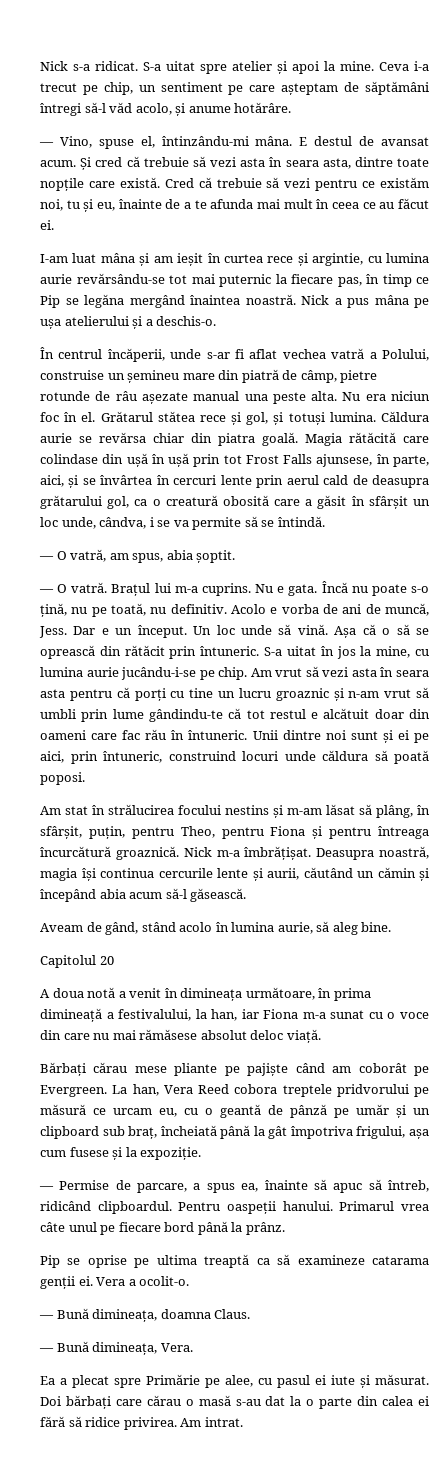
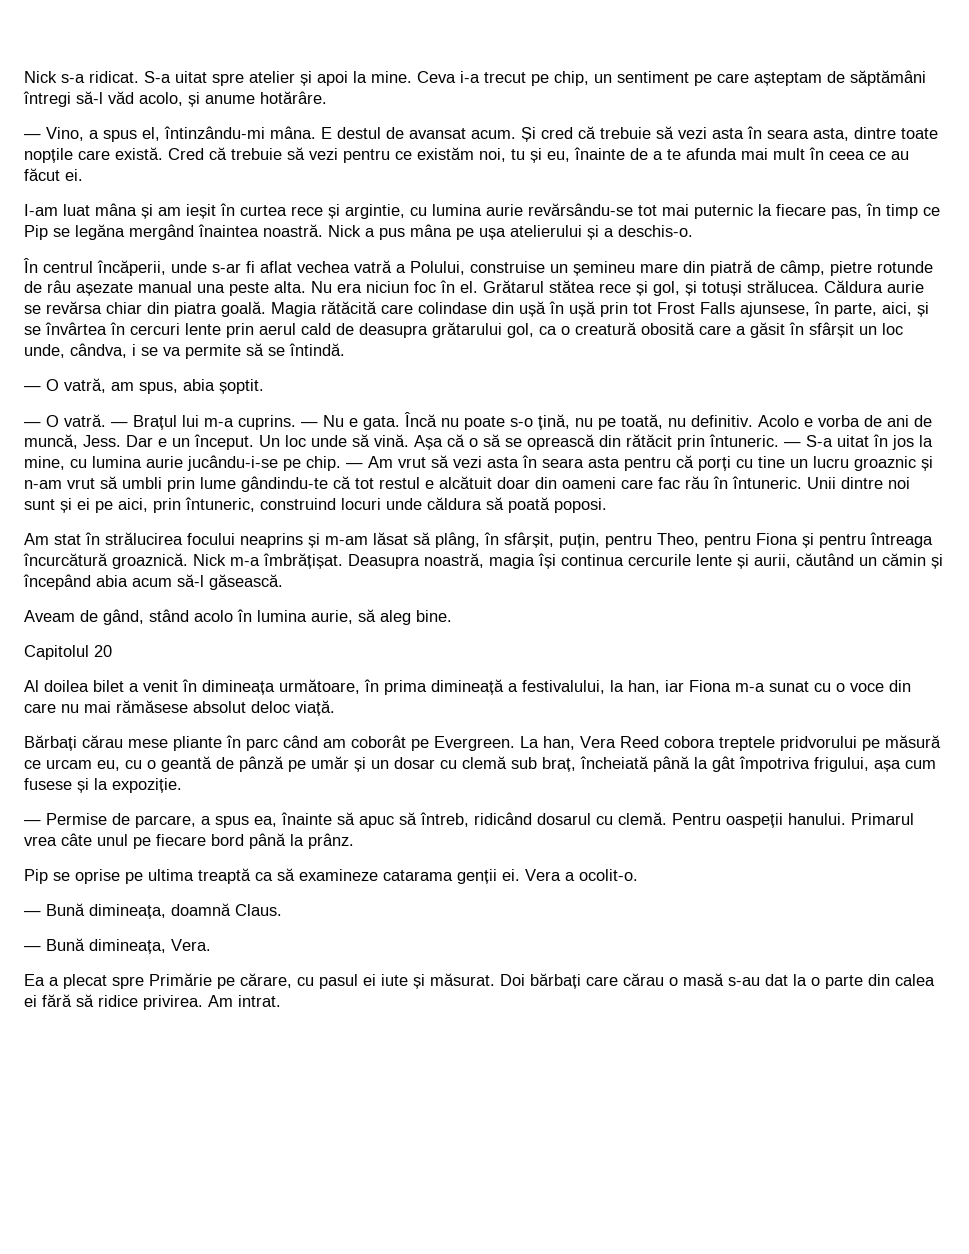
[98,139,134,149] spuse -> [89,130,137,142] a spus
[329,412,376,422] lumina. -> [747,280,819,293] strălucea.
(108, 587) none -> [111,422,128,427] —
(251, 589) none -> [301,422,318,427] —
(260, 651) none -> [784,442,801,447] —
(248, 673) none -> [346,463,363,468] —
[225,805,269,815] nestins -> [240,533,303,548] neaprins
[40,987,116,998] A doua notă -> [24,680,124,692] Al doilea bilet
[224,1063,289,1076] pe pajiște -> [226,735,278,751] în parc
[40,1126,99,1139] clipboard -> [394,756,507,769] dosar cu clemă
[97,1201,172,1214] clipboardul. -> [537,812,667,825] dosarul cu clemă.
[160,1309,211,1319] doamna -> [171,903,231,916] doamnă
[225,1375,253,1387] alee, -> [240,973,292,988] cărare,

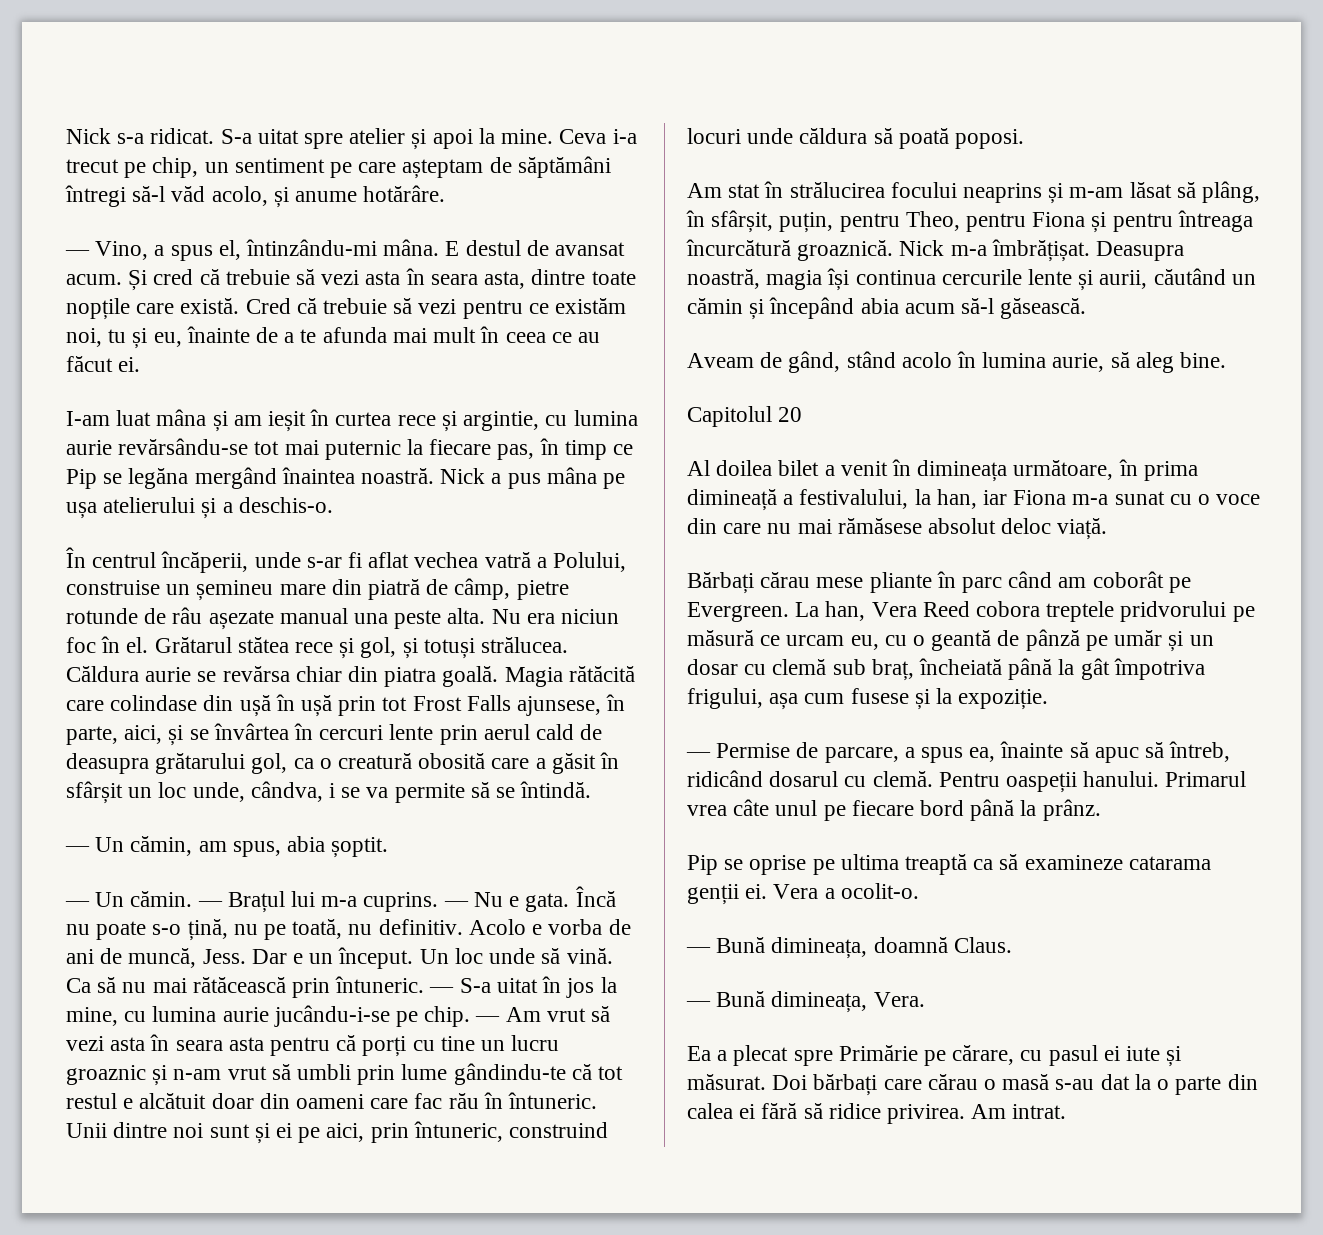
[46,378,106,393] O vatră, -> [95,836,193,856] Un cămin,
[46,414,106,427] O vatră. -> [95,891,193,907] Un cămin.
[414,434,672,450] Așa că o să se oprească din rătăcit -> [66,977,286,993] Ca să nu mai rătăcească

